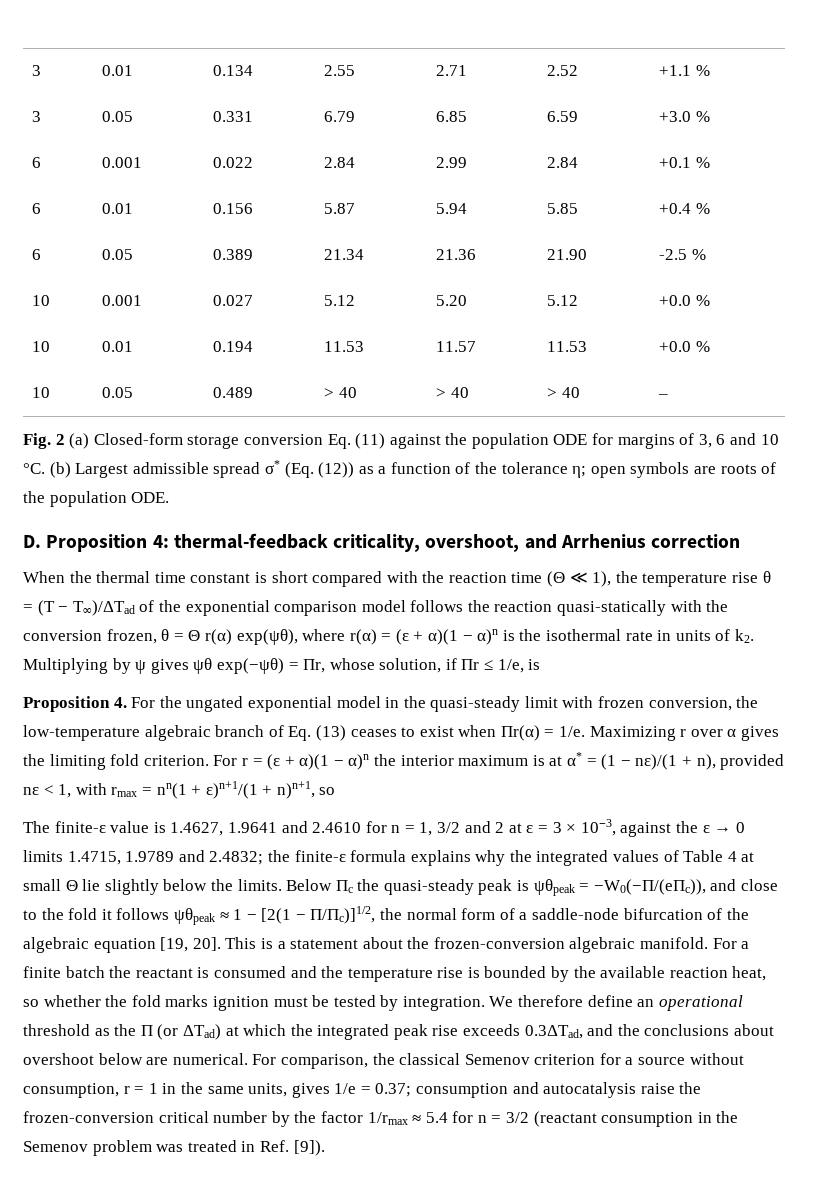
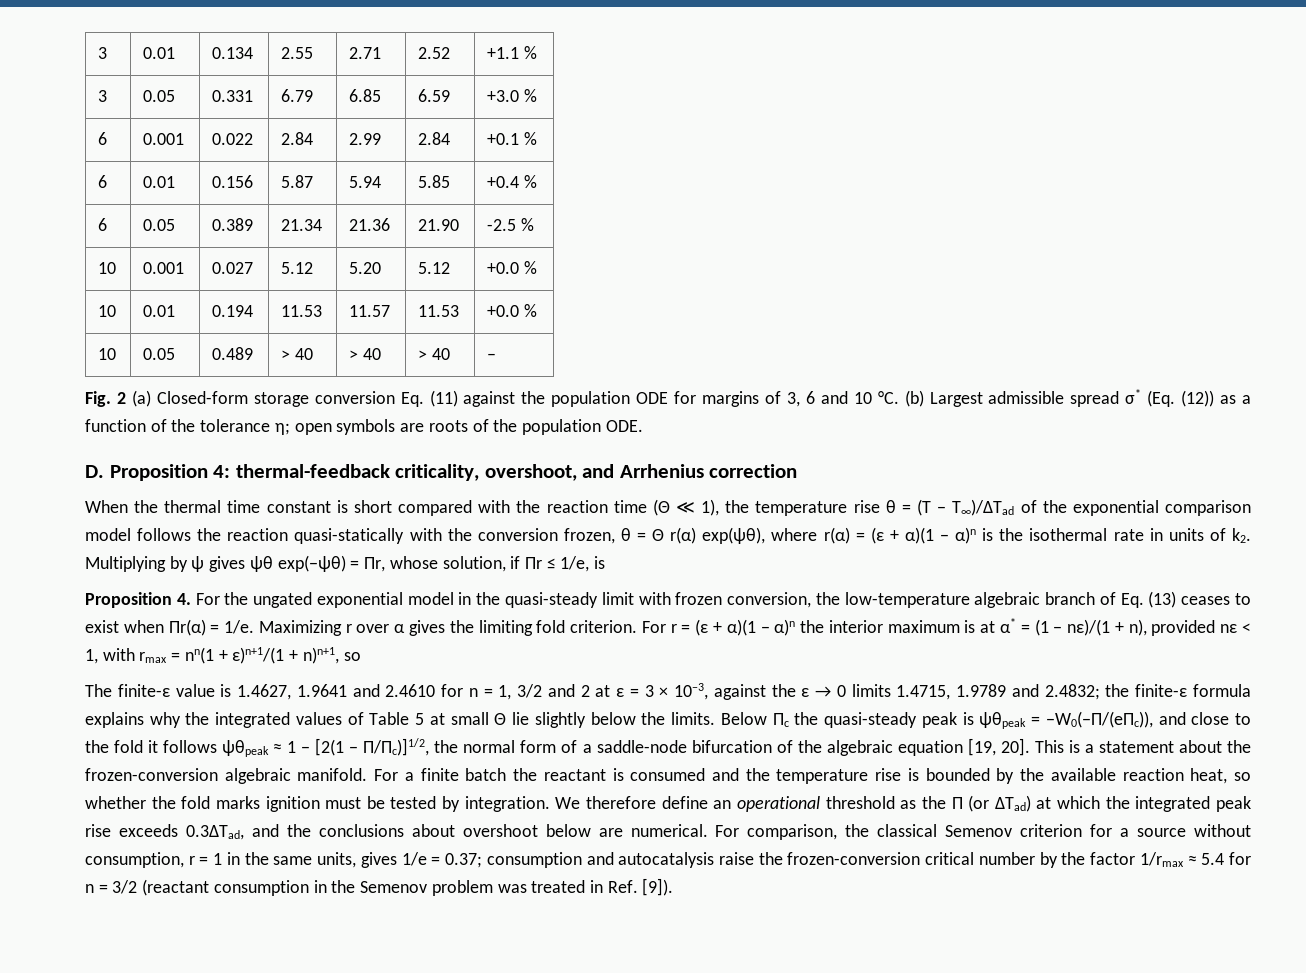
[727,851,737,862] 4 -> [415,713,425,725] 5

